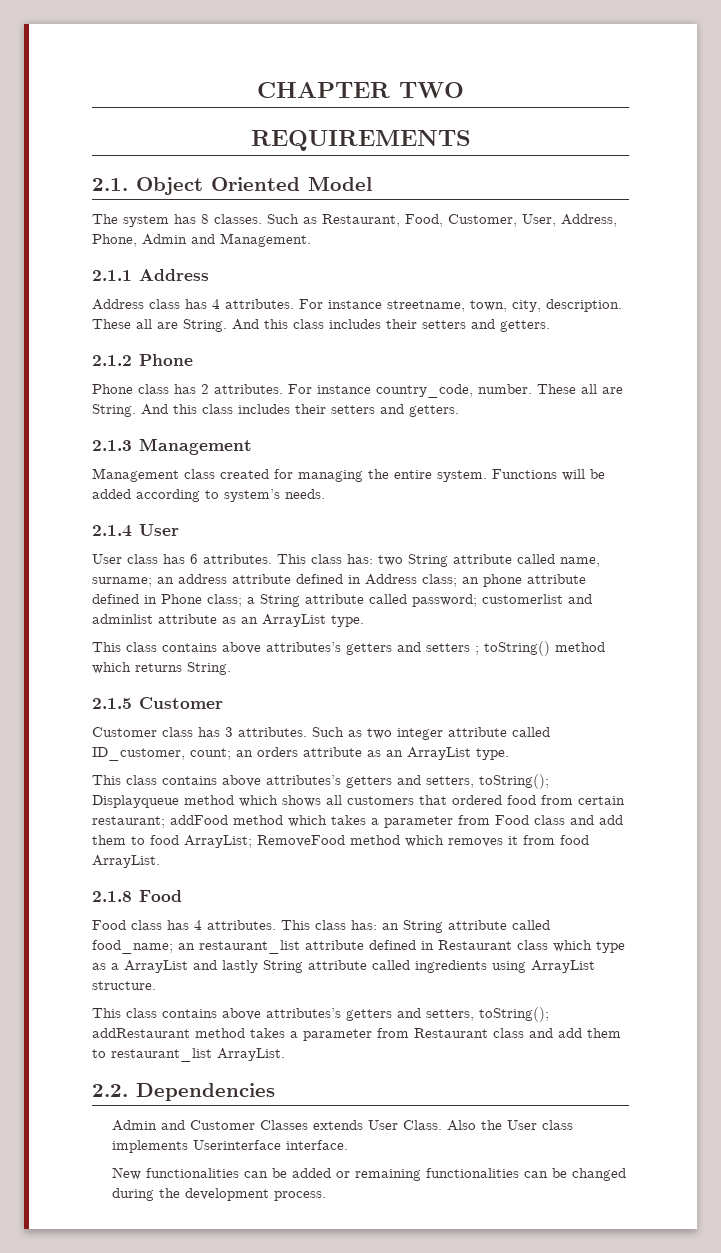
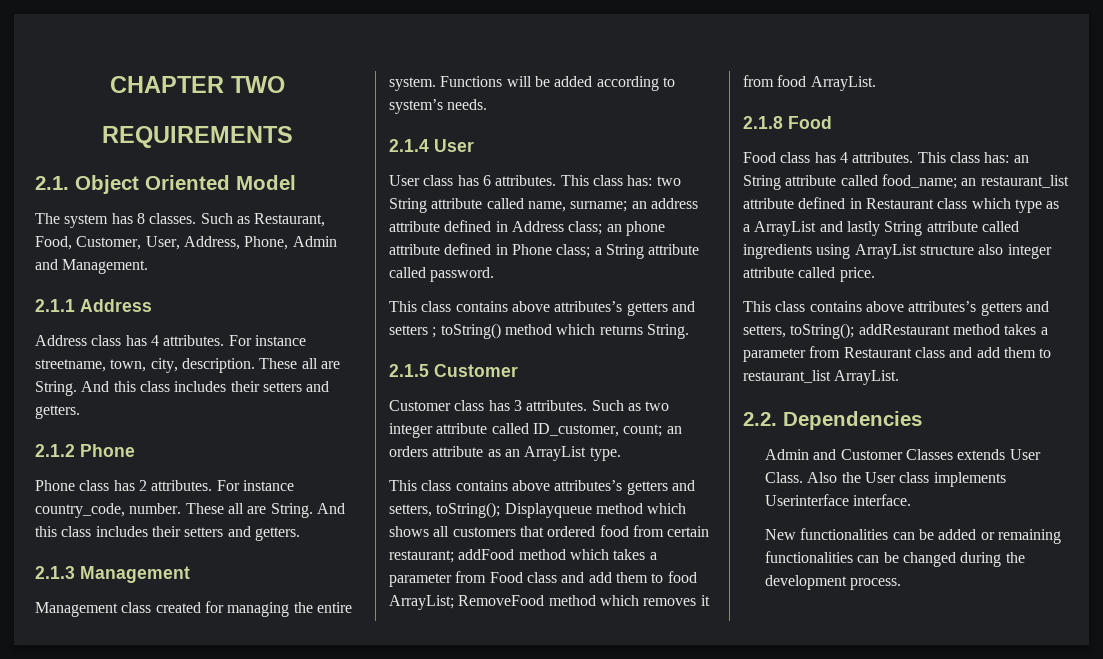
[412,594,592,607] [92,614,364,627] password; customerlist and adminlist attribute as an ArrayList type. -> [430,267,495,282] password.
[92,981,156,990] structure. -> [919,244,1052,259] [743,267,875,282] structure also integer attribute called price.

